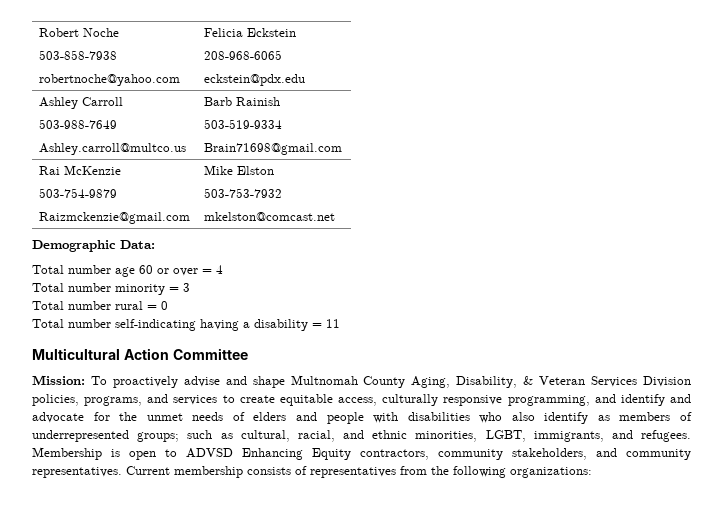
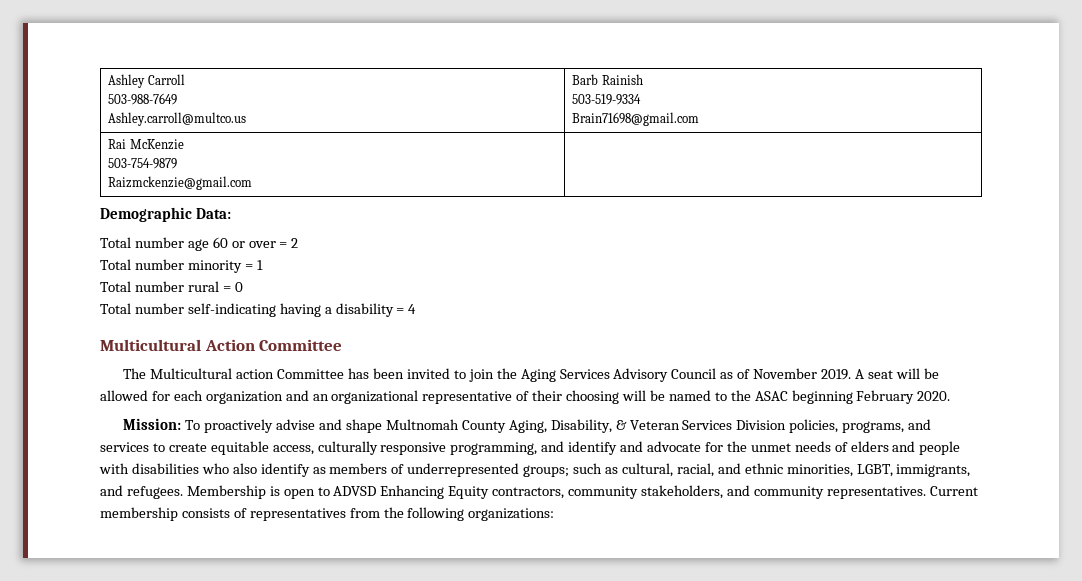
[38,28,119,37] [38,50,117,60] [38,74,180,86] [203,28,296,37] [203,50,282,60] [203,74,305,86] Robert Noche // 503-858-7938 // robertnoche@yahoo.com | Felicia Eckstein // 208-968-6065 // eckstein@pdx.edu // -> (108, 81) none
[203,165,274,175] [203,188,282,198] [203,212,335,221] Mike Elston // 503-753-7932 // mkelston@comcast.net -> (253, 183) none
[216,265,223,274] 4 -> [291,238,299,248] 2
[183,283,190,292] 3 -> [256,260,263,270] 1
[326,319,340,328] 11 -> [408,304,417,314] 4
(248, 354) none -> [123,368,939,382] [100,390,951,404] // The Multicultural action Committee has been invited to join the Aging Services Advisory Council as of November 2019. A seat will be allowed for each organization and an organizational representative of their choosing will be named to the ASAC beginning February 2020.

